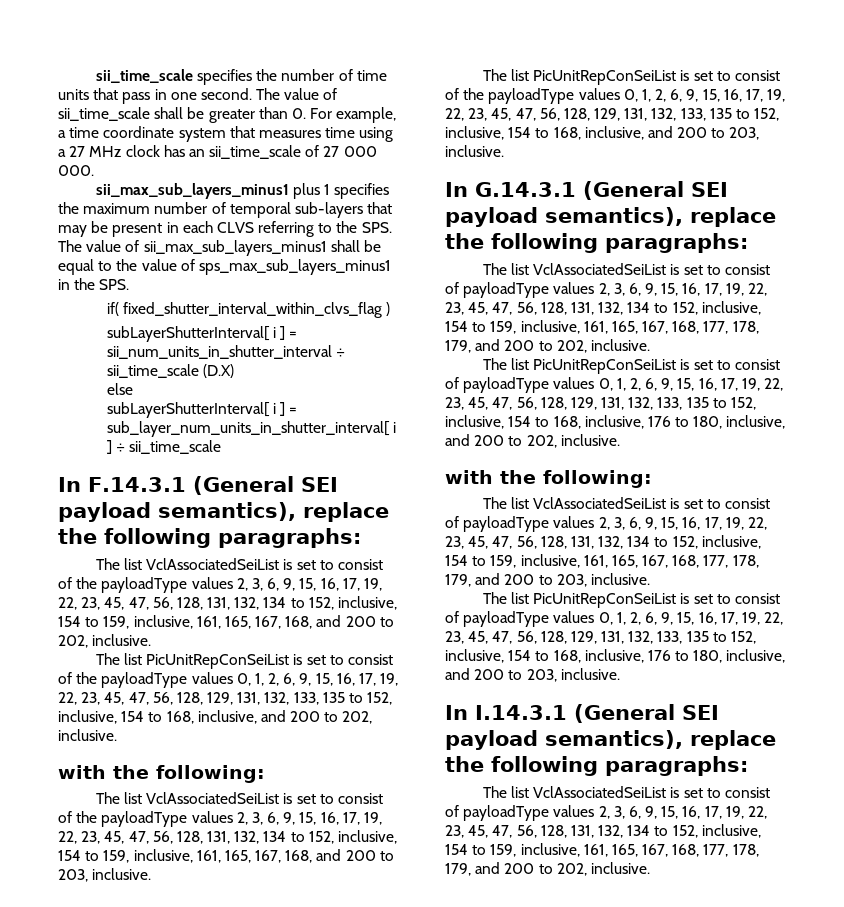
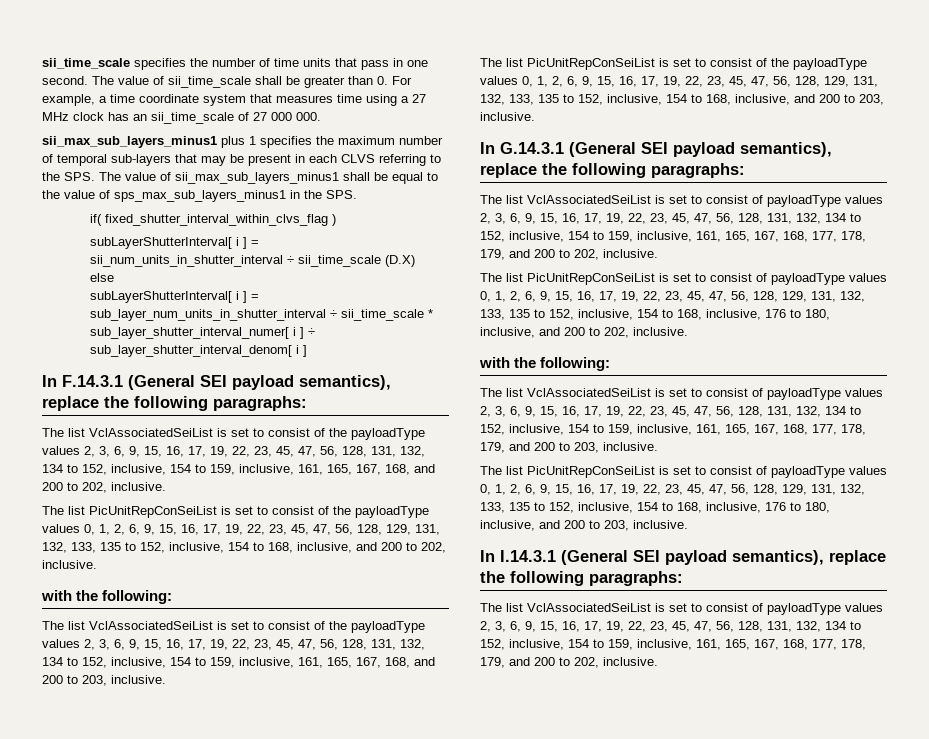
[106,421,396,437] [106,440,221,454] sub_layer_num_units_in_shutter_interval[ i ] ÷ sii_time_scale -> [90,309,434,321] [90,327,316,339] [90,345,308,357] sub_layer_num_units_in_shutter_interval ÷ sii_time_scale * sub_layer_shutter_interval_numer[ i ] ÷ sub_layer_shutter_interval_denom[ i ]

